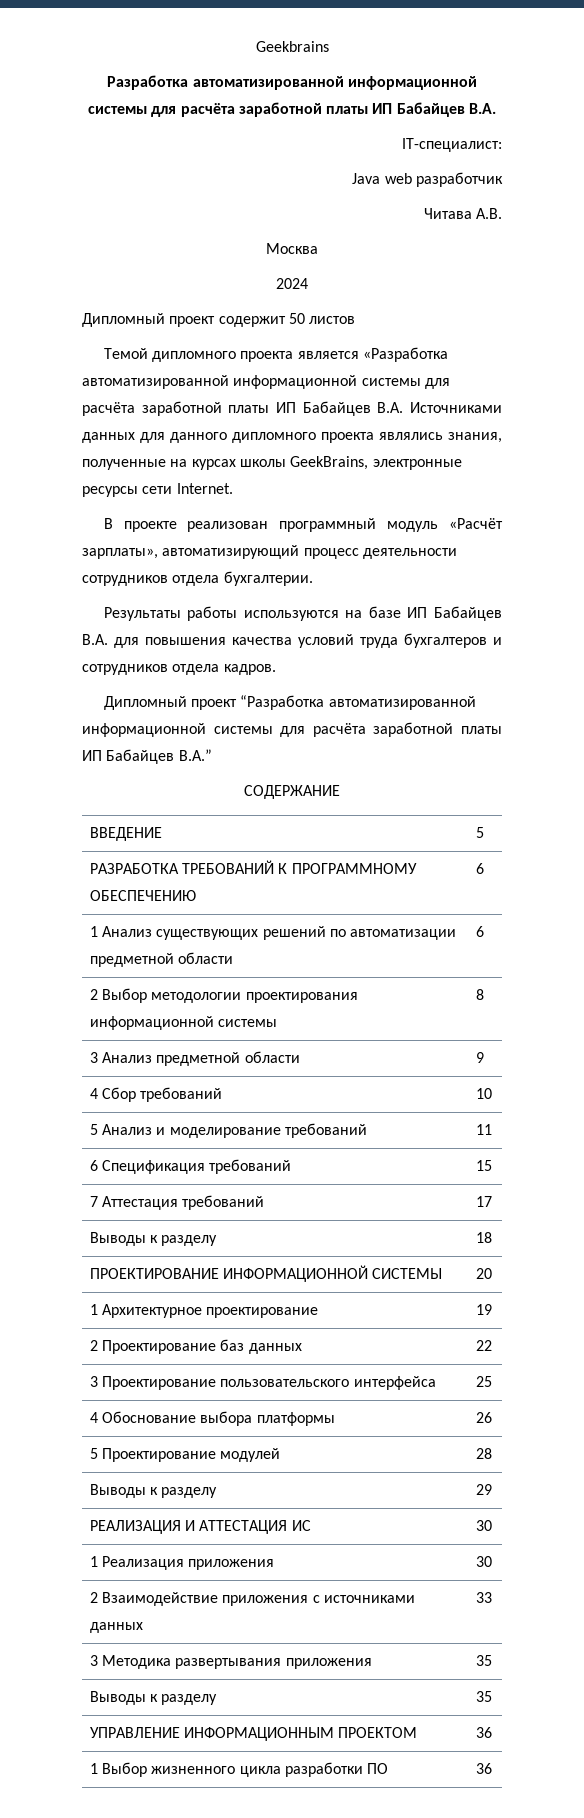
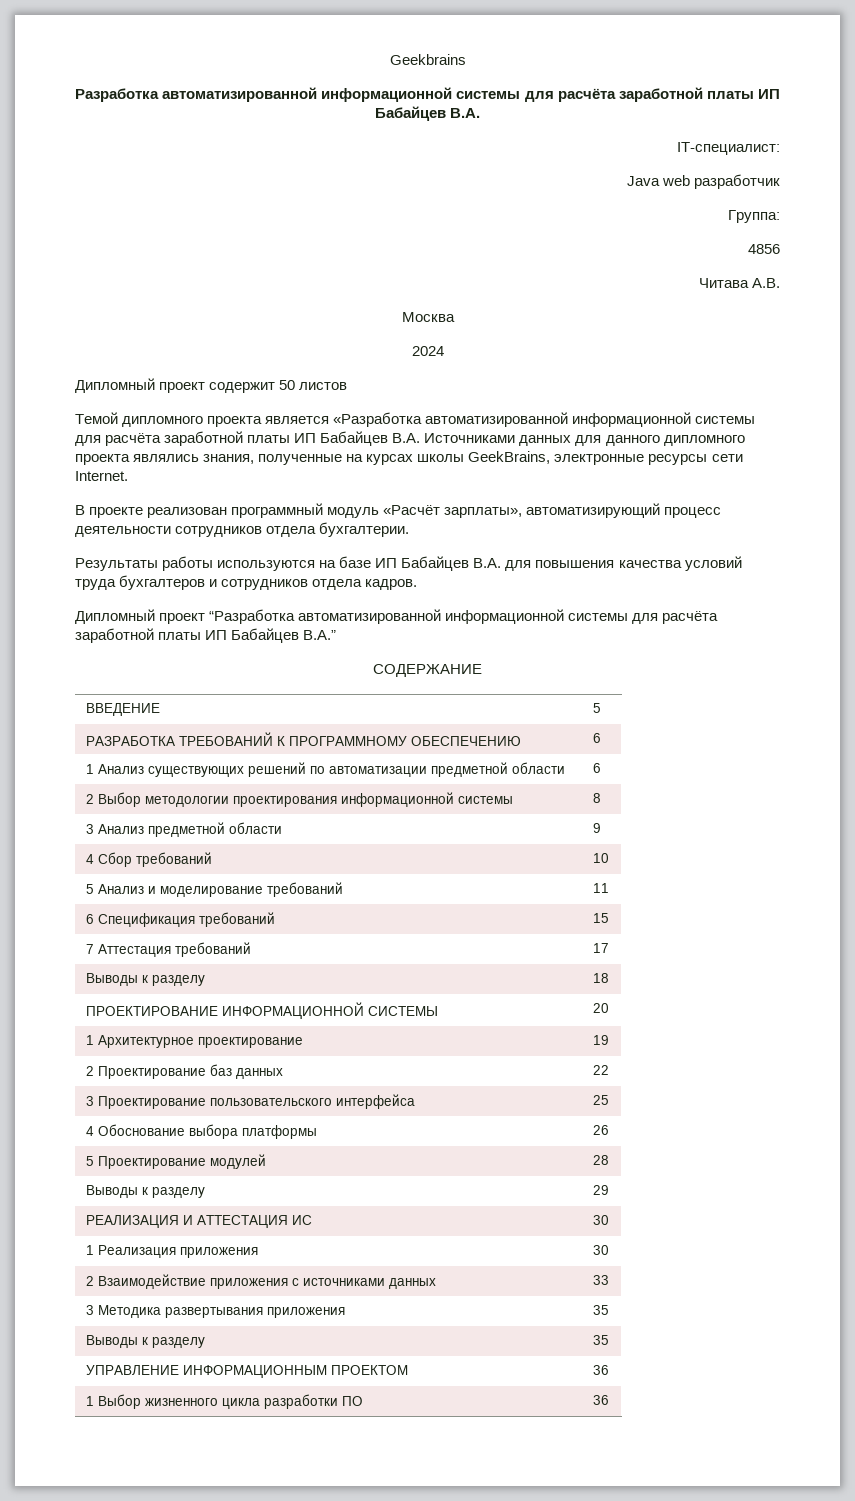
(503, 179) none -> [728,210,780,223] [748,244,780,254] // Группа: // 4856

